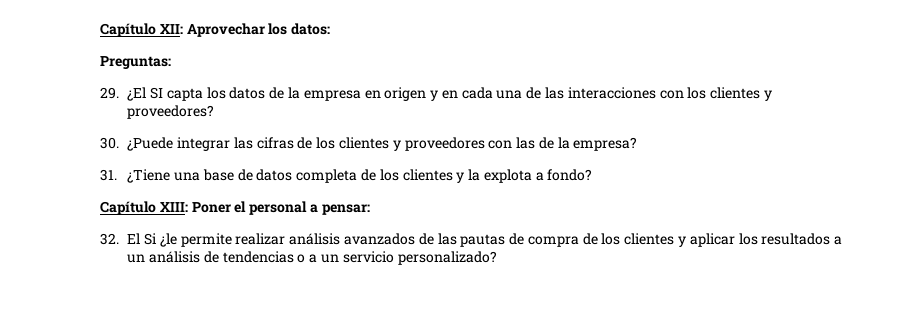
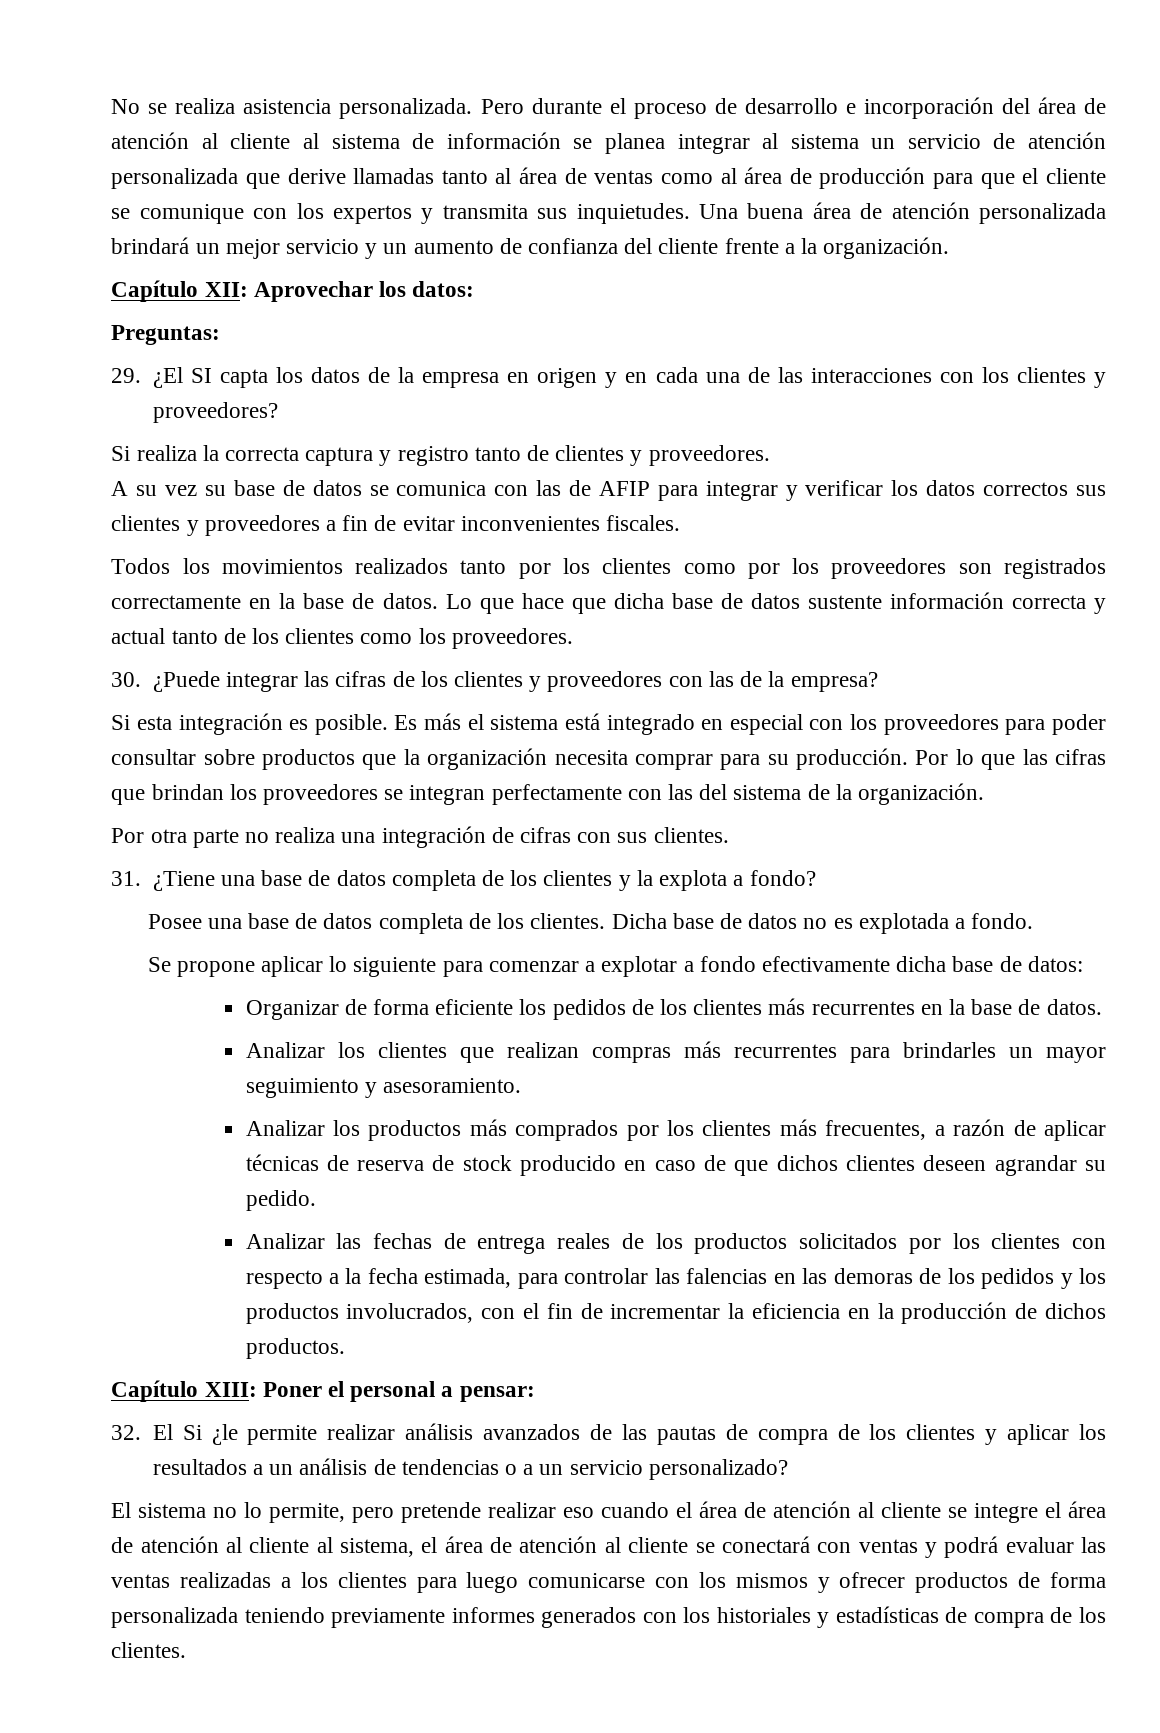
(100, 30) none -> [111,97,1106,119] [111,132,1107,154] [111,167,1106,189] [111,202,1106,224] [111,237,950,259] No se realiza asistencia personalizada. Pero durante el proceso de desarrollo e incorporación del área de atención al cliente al sistema de información se planea integrar al sistema un servicio de atención personalizada que derive llamadas tanto al área de ventas como al área de producción para que el cliente se comunique con los expertos y transmita sus inquietudes. Una buena área de atención personalizada brindará un mejor servicio y un aumento de confianza del cliente frente a la organización. //
(215, 112) none -> [111,445,770,466] [111,480,1107,501] [111,515,680,536] [111,558,1106,579] [111,592,1106,614] [111,628,573,649] // Si realiza la correcta captura y registro tanto de clientes y proveedores. // A su vez su base de datos se comunica con las de AFIP para integrar y verificar los datos correctos sus clientes y proveedores a fin de evitar inconvenientes fiscales. // Todos los movimientos realizados tanto por los clientes como por los proveedores son registrados correctamente en la base de datos. Lo que hace que dicha base de datos sustente información correcta y actual tanto de los clientes como los proveedores.
(638, 144) none -> [111,713,1106,735] [111,748,1106,770] [111,783,985,805] [111,826,729,848] // Si esta integración es posible. Es más el sistema está integrado en especial con los proveedores para poder consultar sobre productos que la organización necesita comprar para su producción. Por lo que las cifras que brindan los proveedores se integran perfectamente con las del sistema de la organización. // Por otra parte no realiza una integración de cifras con sus clientes.
(593, 175) none -> [147,913,1034,934] [147,956,1083,977] [245,998,1102,1020] [245,1041,1107,1063] [245,1078,521,1098] [245,1119,1106,1141] [245,1154,1107,1176] [245,1190,316,1211] [245,1233,1106,1254] [245,1268,1107,1289] [245,1302,1106,1324] [245,1338,345,1359] // Posee una base de datos completa de los clientes. Dicha base de datos no es explotada a fondo. // Se propone aplicar lo siguiente para comenzar a explotar a fondo efectivamente dicha base de datos: // Organizar de forma eficiente los pedidos de los clientes más recurrentes en la base de datos. // Analizar los clientes que realizan compras más recurrentes para brindarles un mayor seguimiento y asesoramiento. // Analizar los productos más comprados por los clientes más frecuentes, a razón de aplicar técnicas de reserva de stock producido en caso de que dichos clientes deseen agrandar su pedido. // Analizar las fechas de entrega reales de los productos solicitados por los clientes con respecto a la fecha estimada, para controlar las falencias en las demoras de los pedidos y los productos involucrados, con el fin de incrementar la eficiencia en la producción de dichos productos.
(497, 258) none -> [111,1501,1106,1523] [111,1536,1106,1558] [111,1572,1107,1593] [111,1606,1107,1628] [111,1642,187,1658] // El sistema no lo permite, pero pretende realizar eso cuando el área de atención al cliente se integre el área de atención al cliente al sistema, el área de atención al cliente se conectará con ventas y podrá evaluar las ventas realizadas a los clientes para luego comunicarse con los mismos y ofrecer productos de forma personalizada teniendo previamente informes generados con los historiales y estadísticas de compra de los clientes.

